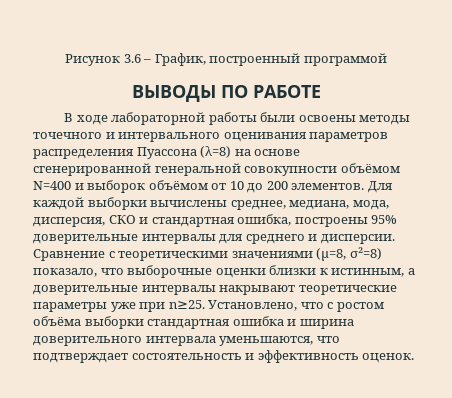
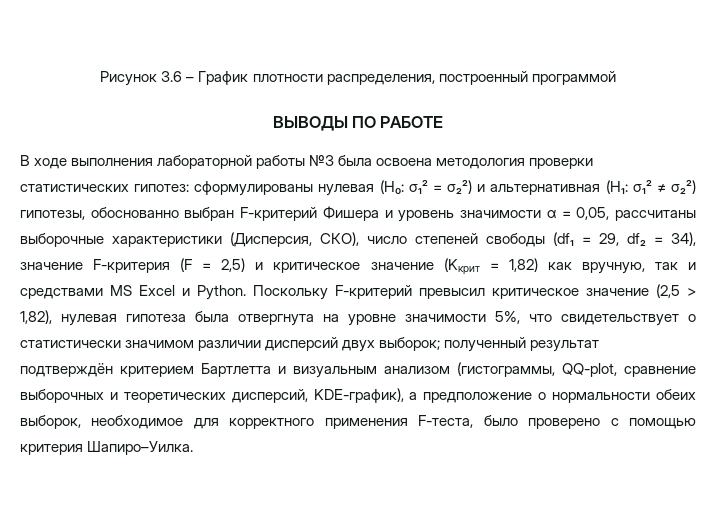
[154,53,206,66] График, -> [198,71,435,85] График плотности распределения,
(108, 120) none -> [71,158,154,166] выполнения
[260,112,411,125] [33,132,389,142] [33,146,301,159] [33,163,400,176] [33,180,393,193] [33,197,389,210] [33,214,398,227] [33,234,395,244] [33,247,382,261] [33,265,415,278] [33,285,397,295] [33,300,384,312] [33,316,354,329] [33,336,340,346] [33,350,415,363] были освоены методы точечного и интервального оценивания параметров распределения Пуассона (λ=8) на основе сгенерированной генеральной совокупности объёмом N=400 и выборок объёмом от 10 до 200 элементов. Для каждой выборки вычислены среднее, медиана, мода, дисперсия, СКО и стандартная ошибка, построены 95% доверительные интервалы для среднего и дисперсии. Сравнение с теоретическими значениями (μ=8, σ²=8) показало, что выборочные оценки близки к истинным, а доверительные интервалы накрывают теоретические параметры уже при n≥25. Установлено, что с ростом объёма выборки стандартная ошибка и ширина доверительного интервала уменьшаются, что подтверждает состоятельность и эффективность оценок. -> [309,155,594,169] [20,179,696,196] [20,206,697,222] [20,232,696,247] [20,258,696,275] [20,284,696,300] [20,310,696,326] [20,337,600,352] [20,362,696,378] [20,388,697,403] [20,415,697,429] [20,441,194,455] №3 была освоена методология проверки статистических гипотез: сформулированы нулевая (H₀: σ₁² = σ₂²) и альтернативная (H₁: σ₁² ≠ σ₂²) гипотезы, обоснованно выбран F-критерий Фишера и уровень значимости α = 0,05, рассчитаны выборочные характеристики (Дисперсия, СКО), число степеней свободы (df₁ = 29, df₂ = 34), значение F-критерия (F = 2,5) и критическое значение (Kкрит = 1,82) как вручную, так и средствами MS Excel и Python. Поскольку F-критерий превысил критическое значение (2,5 > 1,82), нулевая гипотеза была отвергнута на уровне значимости 5%, что свидетельствует о статистически значимом различии дисперсий двух выборок; полученный результат подтверждён критерием Бартлетта и визуальным анализом (гистограммы, QQ-plot, сравнение выборочных и теоретических дисперсий, KDE-график), а предположение о нормальности обеих выборок, необходимое для корректного применения F-теста, было проверено с помощью критерия Шапиро–Уилка.

